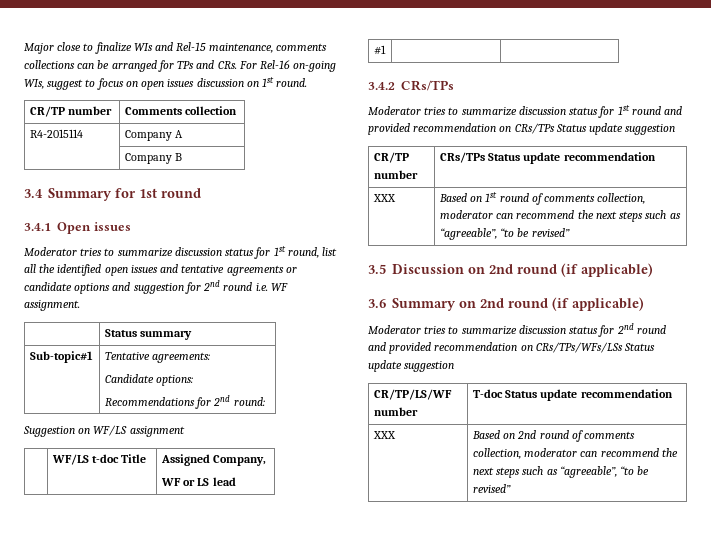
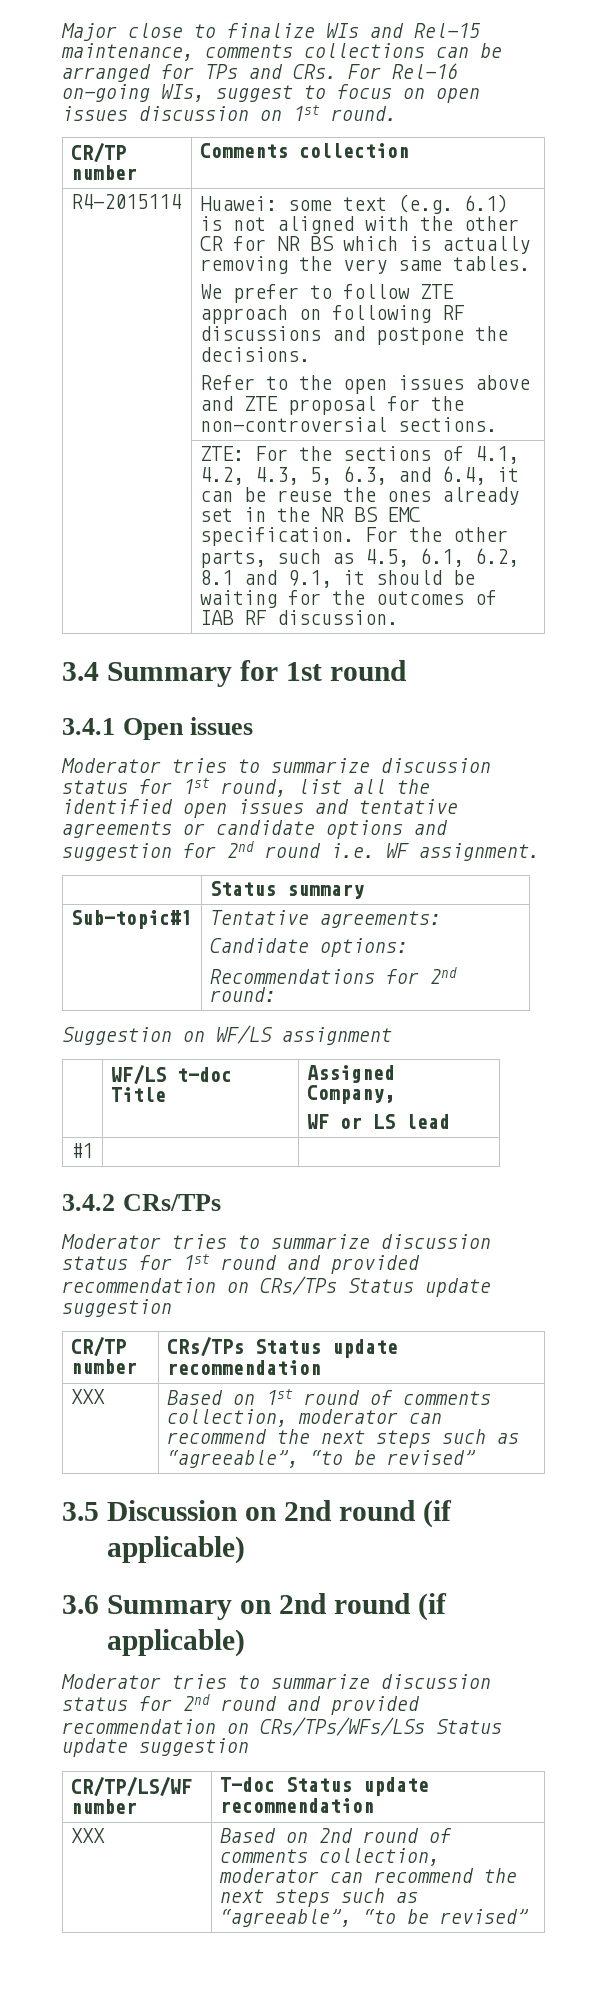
[124,130,184,141] [124,153,183,164] Company A // | Company B -> [199,194,508,214] [199,216,519,234] [199,236,530,254] [199,256,530,274] [199,284,453,303] [199,305,464,324] [199,326,508,345] [199,347,310,362] [199,375,530,394] [199,396,464,415] [199,417,497,432] [199,446,519,464] [199,466,519,485] [199,487,519,505] [199,507,420,522] [199,527,508,546] [199,548,519,568] [199,570,475,588] [199,590,497,608] [199,610,398,625] Huawei: some text (e.g. 6.1) is not aligned with the other CR for NR BS which is actually removing the very same tables. // We prefer to follow ZTE approach on following RF discussions and postpone the decisions. // Refer to the open issues above and ZTE proposal for the non-controversial sections. // | ZTE: For the sections of 4.1, 4.2, 4.3, 5, 6.3, and 6.4, it can be reuse the ones already set in the NR BS EMC specification. For the other parts, such as 4.5, 6.1, 6.2, 8.1 and 9.1, it should be waiting for the outcomes of IAB RF discussion.

